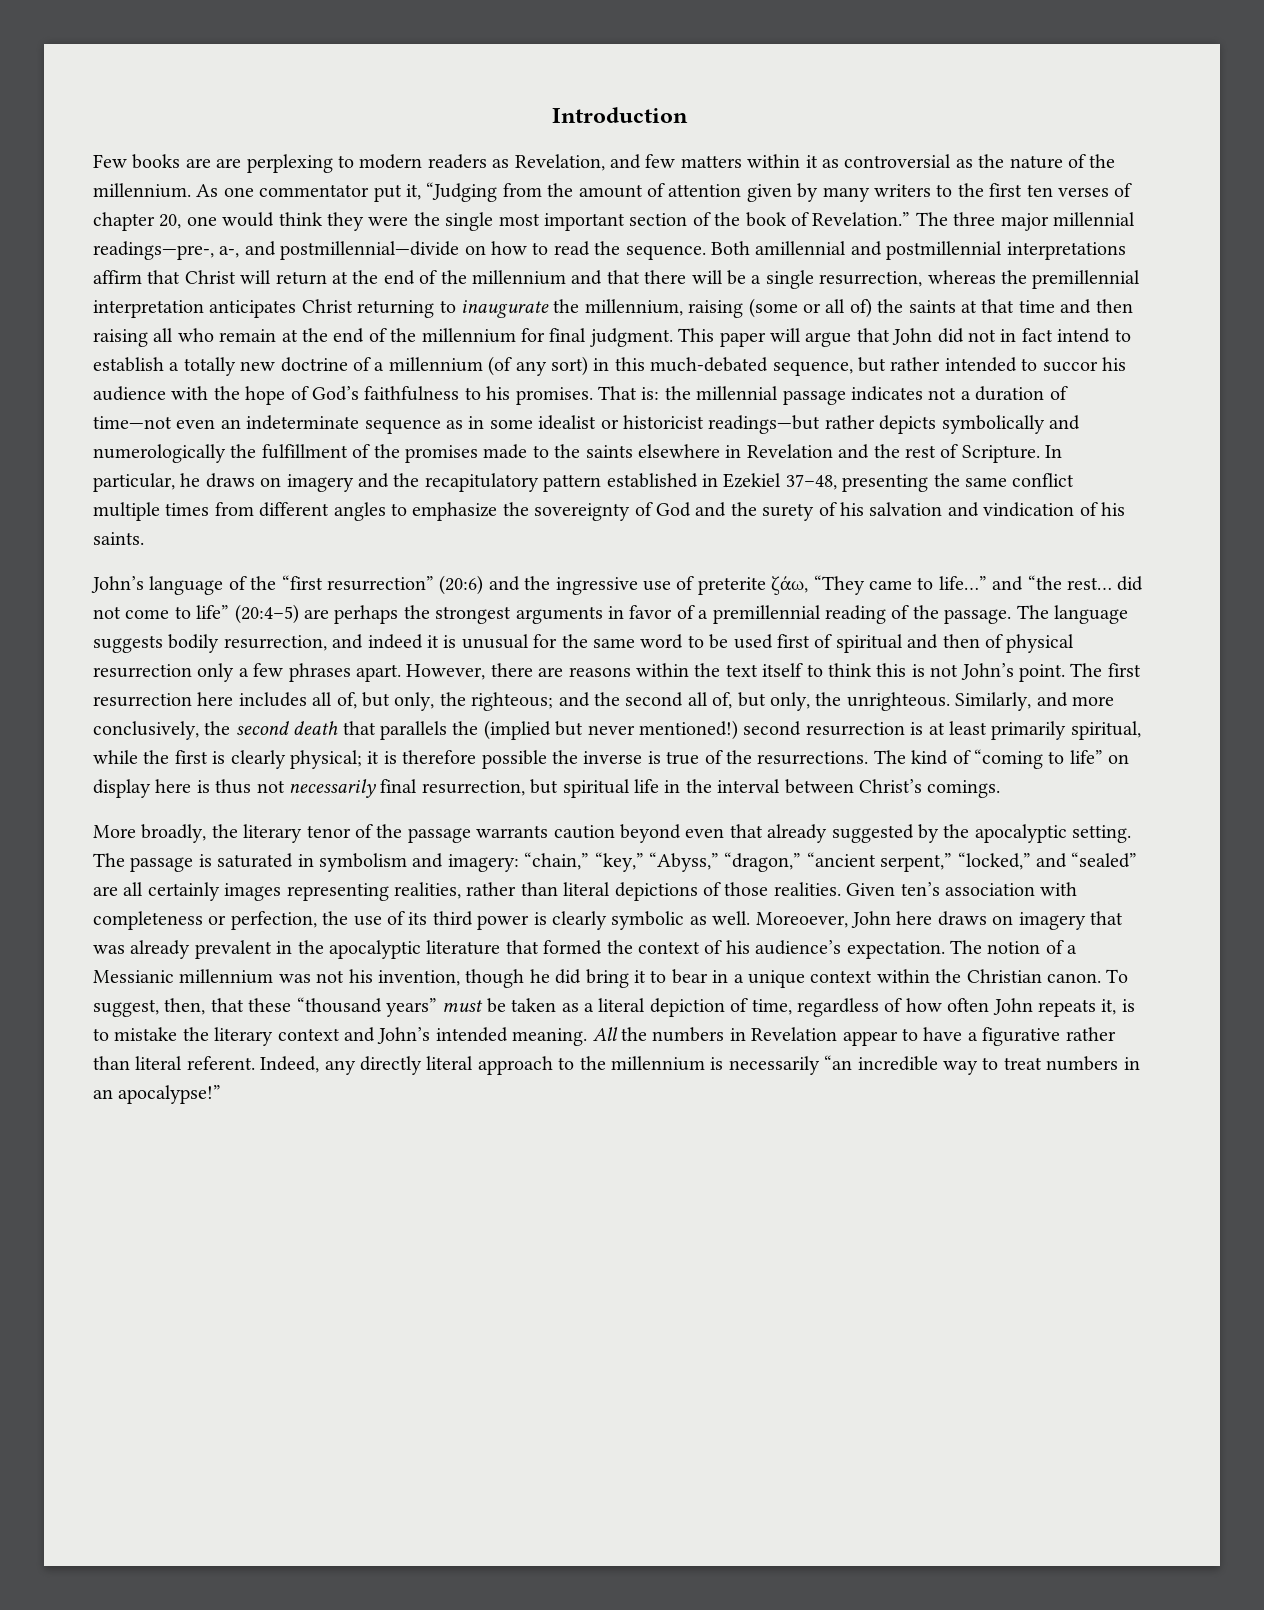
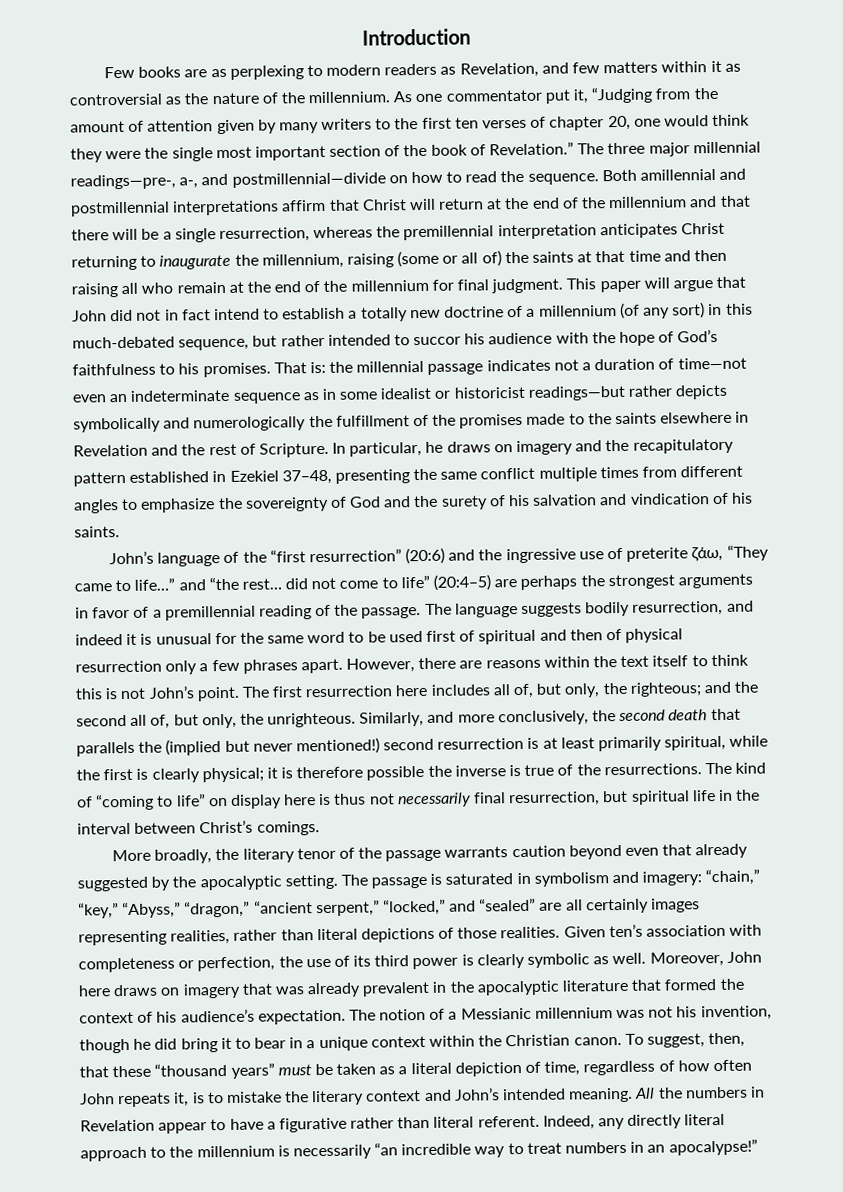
[216,158,242,168] are -> [210,68,227,78] as
[755,912,848,928] Moreoever, -> [649,951,724,967] Moreover,

